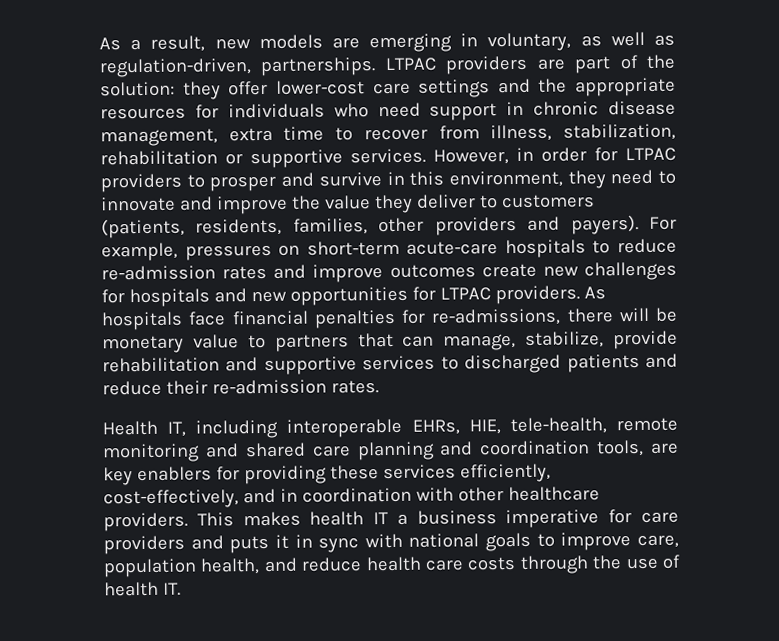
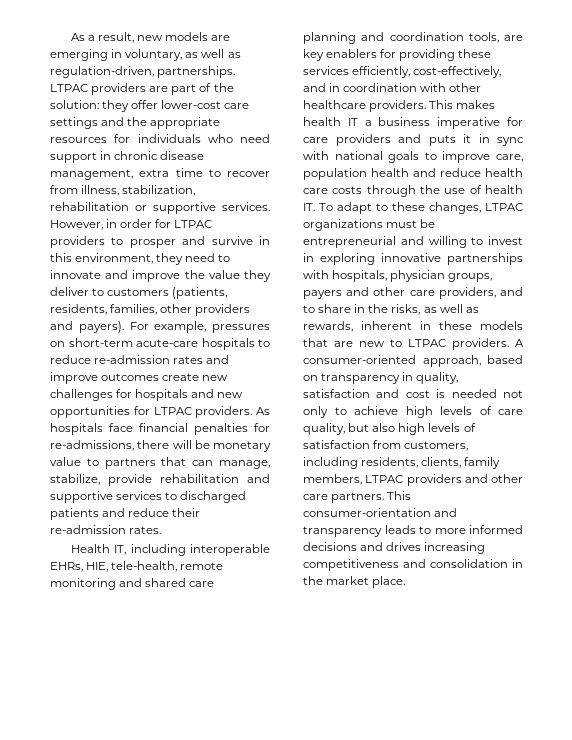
[200,558,261,575] health, -> [371,168,409,177] health
(181, 589) none -> [319,202,523,214] [303,219,436,231] [303,236,523,248] [303,253,523,265] [303,270,493,282] [303,287,523,299] [303,304,479,315] [303,321,523,332] [303,338,524,350] [303,355,523,367] [303,372,459,384] [303,389,523,398] [303,406,523,418] [303,423,476,435] [303,440,469,451] [303,457,501,469] [303,474,523,486] [303,491,412,503] [303,508,458,517] [303,525,523,537] [303,542,486,554] [303,559,523,571] [303,576,406,588] To adapt to these changes, LTPAC organizations must be entrepreneurial and willing to invest in exploring innovative partnerships with hospitals, physician groups, payers and other care providers, and to share in the risks, as well as rewards, inherent in these models that are new to LTPAC providers. A consumer-oriented approach, based on transparency in quality, satisfaction and cost is needed not only to achieve high levels of care quality, but also high levels of satisfaction from customers, including residents, clients, family members, LTPAC providers and other care partners. This consumer-orientation and transparency leads to more informed decisions and drives increasing competitiveness and consolidation in the market place.

